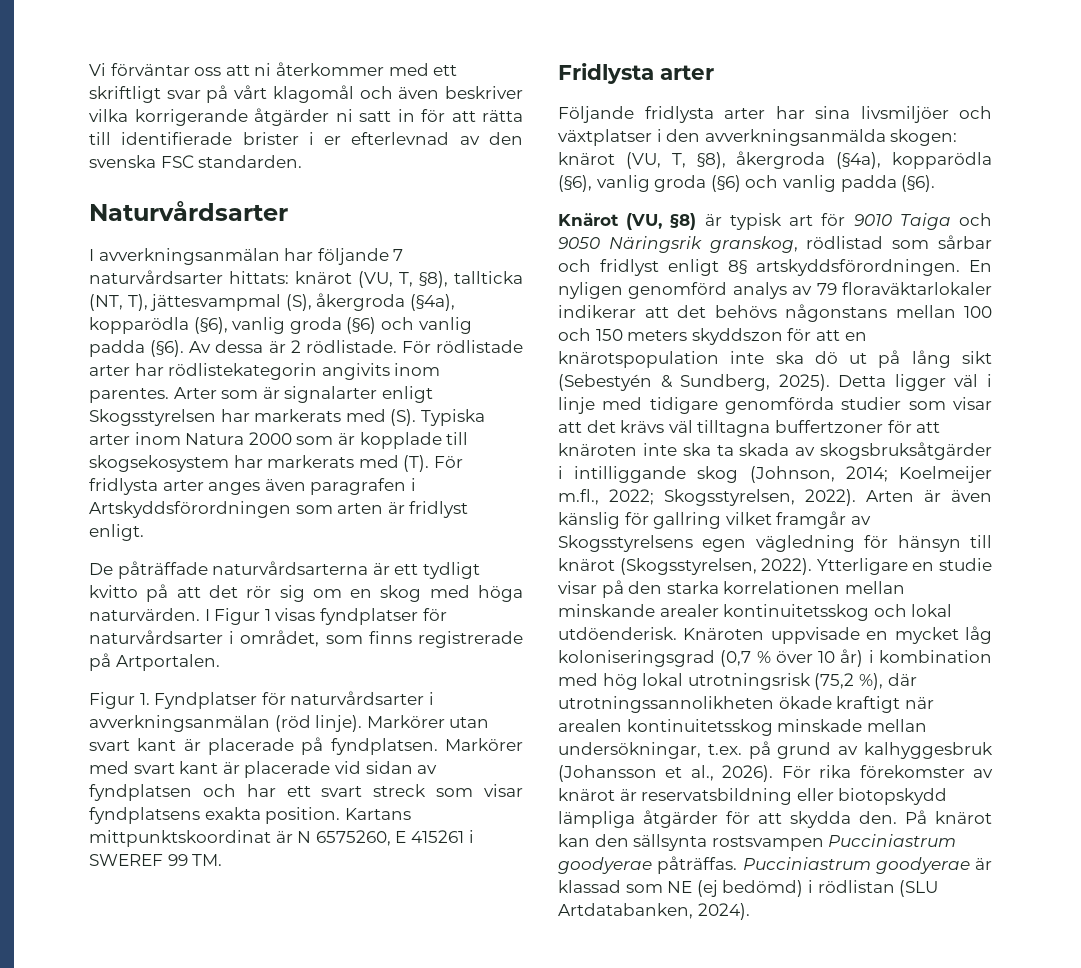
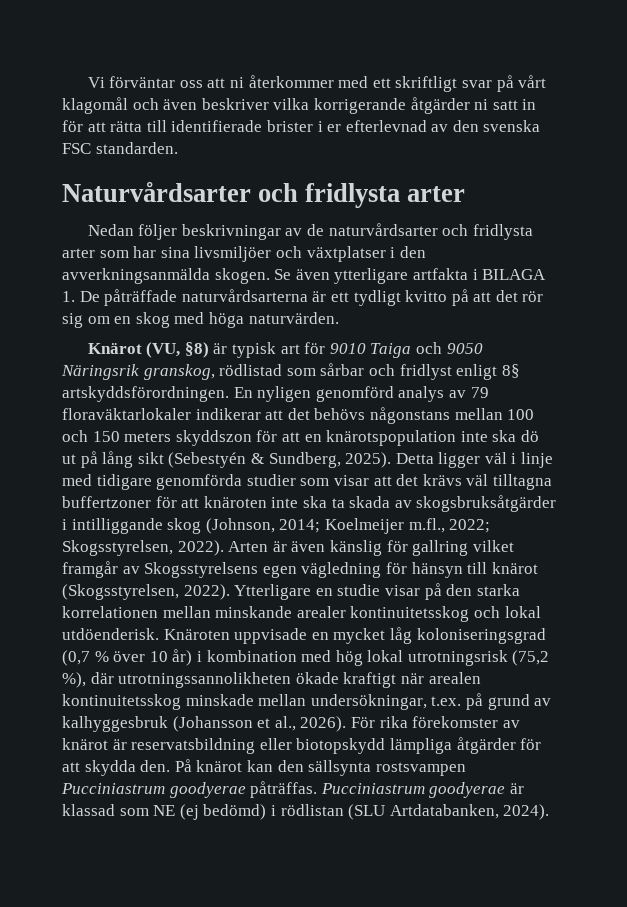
[89,248,404,265] [89,270,523,288] [89,293,455,311] [89,317,472,334] [89,340,523,357] [89,363,441,380] [89,386,433,403] [89,409,485,426] [89,432,469,449] [89,455,463,472] [89,478,416,495] [89,501,469,518] [89,524,144,541] // I avverkningsanmälan har följande 7 naturvårdsarter hittats: knärot (VU, T, §8), tallticka (NT, T), jättesvampmal (S), åkergroda (§4a), kopparödla (§6), vanlig groda (§6) och vanlig padda (§6). Av dessa är 2 rödlistade. För rödlistade arter har rödlistekategorin angivits inom parentes. Arter som är signalarter enligt Skogsstyrelsen har markerats med (S). Typiska arter inom Natura 2000 som är kopplade till skogsekosystem har markerats med (T). För fridlysta arter anges även paragrafen i Artskyddsförordningen som arten är fridlyst enligt. // -> [258,183,466,208] [87,223,533,240] [62,246,426,262] [62,268,547,284] [62,291,75,302] och fridlysta arter // Nedan följer beskrivningar av de naturvårdsarter och fridlysta arter som har sina livsmiljöer och växtplatser i den avverkningsanmälda skogen. Se även ytterligare artfakta i BILAGA 1.
[204,608,447,625] [89,630,523,648] [89,653,220,671] [89,691,434,709] [89,715,490,732] [89,737,523,755] [89,761,438,778] [89,784,523,801] [89,807,411,824] [89,830,474,847] [89,854,223,866] [558,63,714,84] [558,106,992,123] [558,129,958,146] [558,151,992,169] [558,175,936,192] I Figur 1 visas fyndplatser för naturvårdsarter i området, som finns registrerade på Artportalen. // Figur 1. Fyndplatser för naturvårdsarter i avverkningsanmälan (röd linje). Markörer utan svart kant är placerade på fyndplatsen. Markörer med svart kant är placerade vid sidan av fyndplatsen och har ett svart streck som visar fyndplatsens exakta position. Kartans mittpunktskoordinat är N 6575260, E 415261 i SWEREF 99 TM. // Fridlysta arter // Följande fridlysta arter har sina livsmiljöer och växtplatser i den avverkningsanmälda skogen: knärot (VU, T, §8), åkergroda (§4a), kopparödla (§6), vanlig groda (§6) och vanlig padda (§6). -> (339, 318) none

